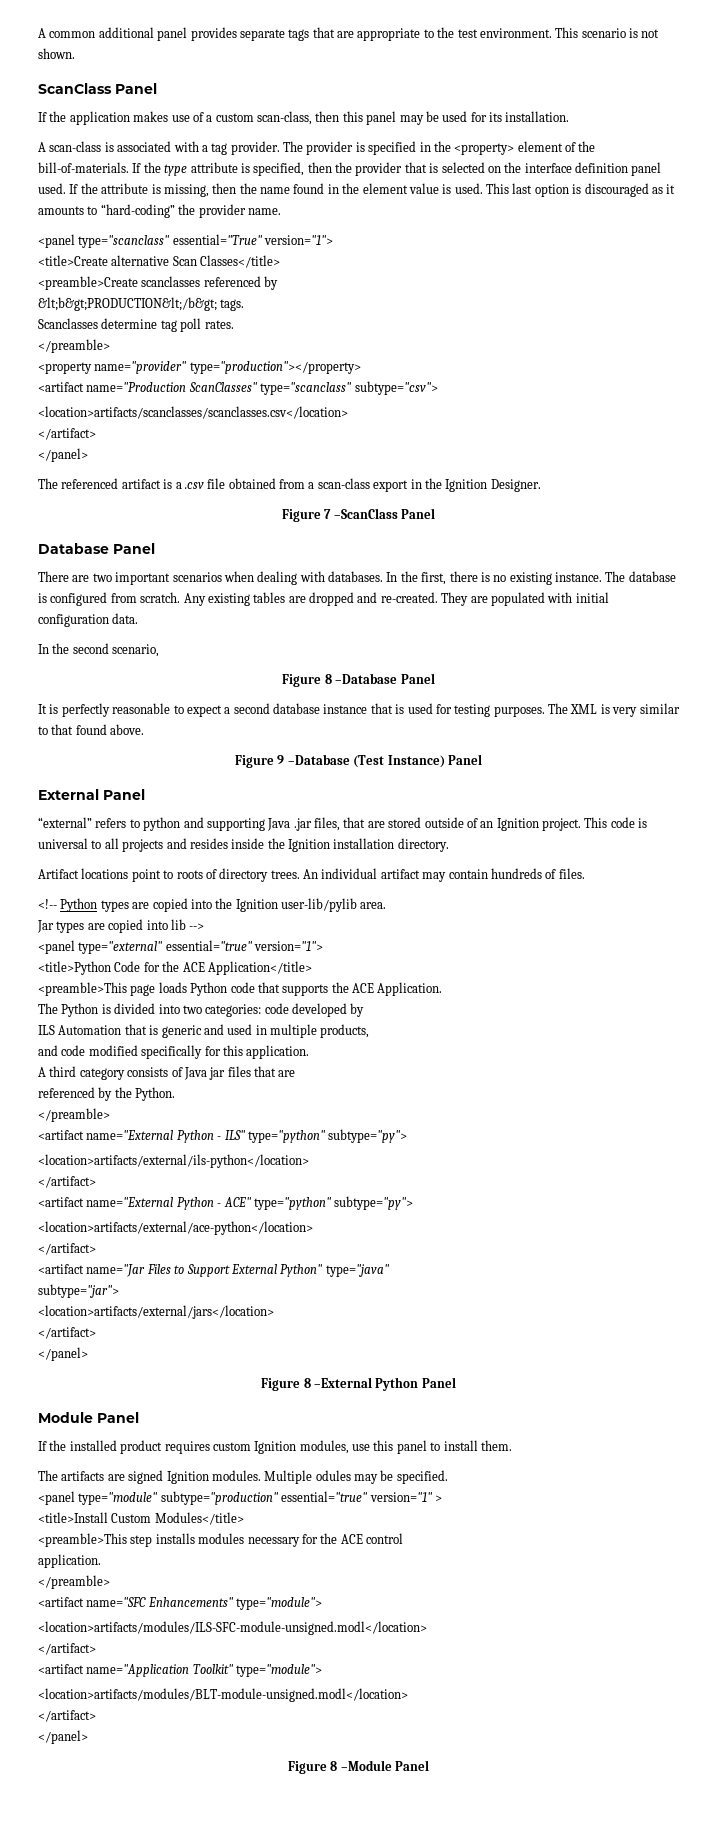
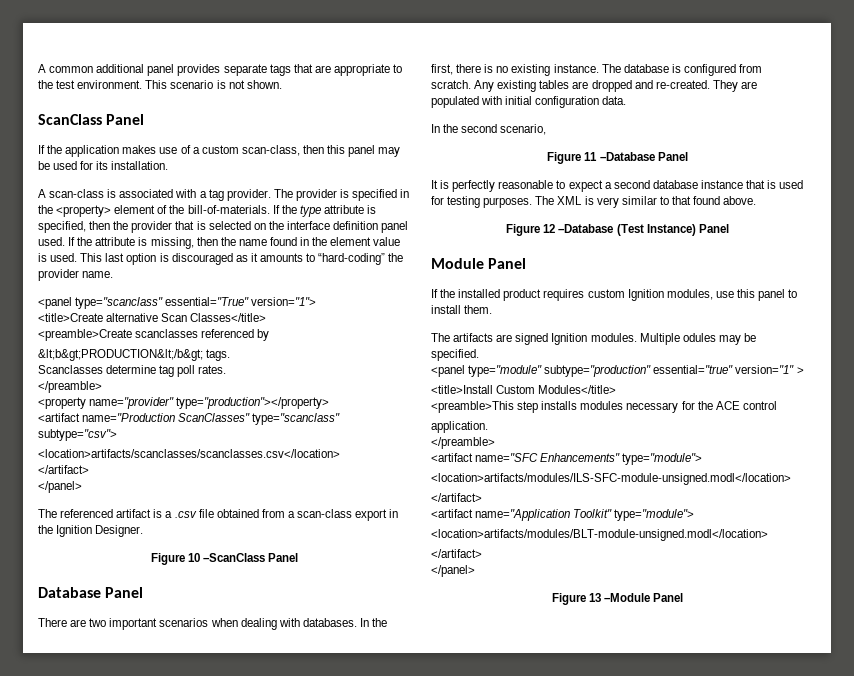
[324,509,332,519] 7 -> [187,553,200,562] 10
[324,674,332,684] 8 -> [584,152,598,161] 11
[277,755,285,765] 9 -> [543,224,556,233] 12
[38,789,145,800] [38,817,648,831] [38,838,449,852] [38,868,585,882] [38,898,387,912] [37,919,205,933] [38,940,324,954] [38,961,312,975] [38,982,443,996] [38,1003,365,1017] [38,1024,370,1038] [38,1045,310,1059] [38,1066,296,1080] [38,1087,176,1101] [38,1108,110,1122] [38,1129,408,1143] [38,1154,309,1168] [38,1176,96,1188] [38,1196,414,1210] [38,1221,313,1235] [38,1243,96,1255] [38,1264,389,1277] [38,1284,119,1298] [38,1305,274,1319] [38,1327,96,1339] [38,1347,88,1361] [261,1377,456,1391] // External Panel // “external” refers to python and supporting Java .jar files, that are stored outside of an Ignition project. This code is universal to all projects and resides inside the Ignition installation directory. // Artifact locations point to roots of directory trees. An individual artifact may contain hundreds of files. // <!-- Python types are copied into the Ignition user-lib/pylib area. // Jar types are copied into lib --> // <panel type="external" essential="true" version="1"> // <title>Python Code for the ACE Application</title> // <preamble>This page loads Python code that supports the ACE Application. // The Python is divided into two categories: code developed by // ILS Automation that is generic and used in multiple products, // and code modified specifically for this application. // A third category consists of Java jar files that are // referenced by the Python. // </preamble> // <artifact name="External Python - ILS" type="python" subtype="py"> // <location>artifacts/external/ils-python</location> // </artifact> // <artifact name="External Python - ACE" type="python" subtype="py"> // <location>artifacts/external/ace-python</location> // </artifact> // <artifact name="Jar Files to Support External Python" type="java" // subtype="jar"> // <location>artifacts/external/jars</location> // </artifact> // </panel> // Figure 8 –External Python Panel -> (729, 228) none
[330,1761,338,1771] 8 -> [588,593,601,602] 13

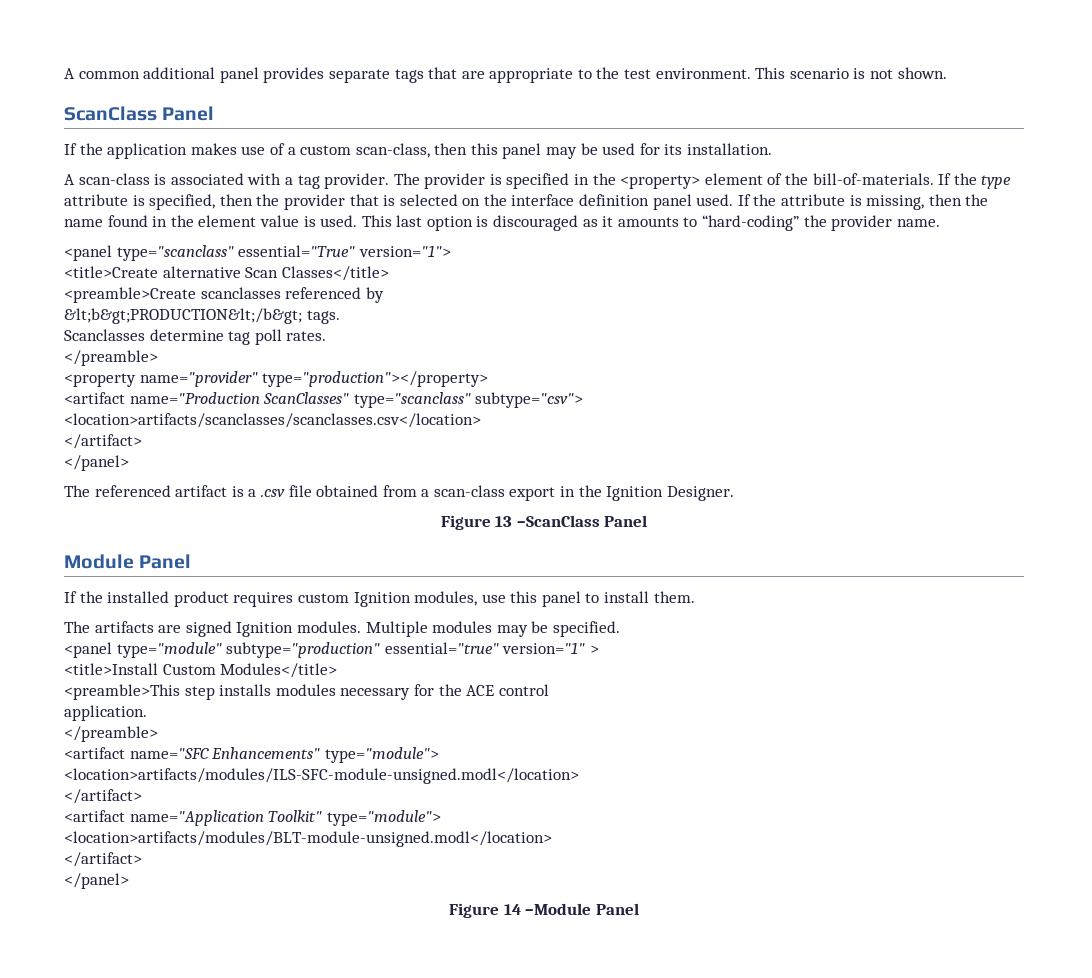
[187,553,200,562] 10 -> [495,516,513,527] 13
[38,587,144,598] [38,618,388,630] [431,64,763,76] [431,80,757,92] [431,96,627,108] [431,124,547,135] [547,152,688,164] [431,180,804,192] [431,196,757,208] [506,224,729,236] // Database Panel // There are two important scenarios when dealing with databases. In the first, there is no existing instance. The database is configured from scratch. Any existing tables are dropped and re-created. They are populated with initial configuration data. // In the second scenario, // Figure 11 –Database Panel // It is perfectly reasonable to expect a second database instance that is used for testing purposes. The XML is very similar to that found above. // Figure 12 –Database (Test Instance) Panel -> (648, 521) none
[682,333,716,342] odules -> [432,621,493,633] modules
[588,593,601,602] 13 -> [503,904,521,915] 14

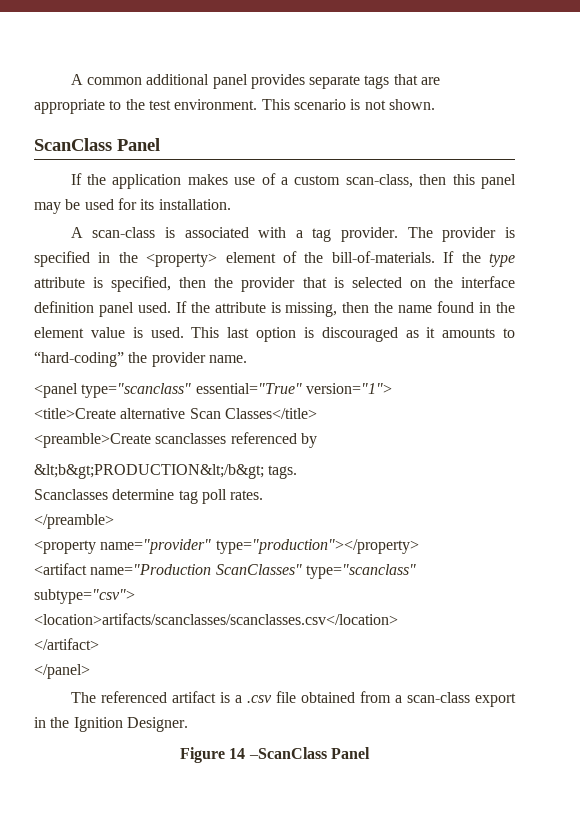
[495,516,513,527] 13 -> [229,748,246,759] 14
[64,554,192,569] [64,591,695,607] [64,621,620,637] [64,642,599,658] [64,663,338,678] [64,684,549,700] [64,705,147,721] [64,726,158,742] [64,747,439,763] [64,768,579,784] [64,789,142,804] [64,810,441,826] [64,831,552,847] [64,852,142,867] [64,873,129,889] [449,903,639,918] // Module Panel // If the installed product requires custom Ignition modules, use this panel to install them. // The artifacts are signed Ignition modules. Multiple modules may be specified. // <panel type="module" subtype="production" essential="true" version="1" > // <title>Install Custom Modules</title> // <preamble>This step installs modules necessary for the ACE control // application. // </preamble> // <artifact name="SFC Enhancements" type="module"> // <location>artifacts/modules/ILS-SFC-module-unsigned.modl</location> // </artifact> // <artifact name="Application Toolkit" type="module"> // <location>artifacts/modules/BLT-module-unsigned.modl</location> // </artifact> // </panel> // Figure 14 –Module Panel -> (370, 753) none

